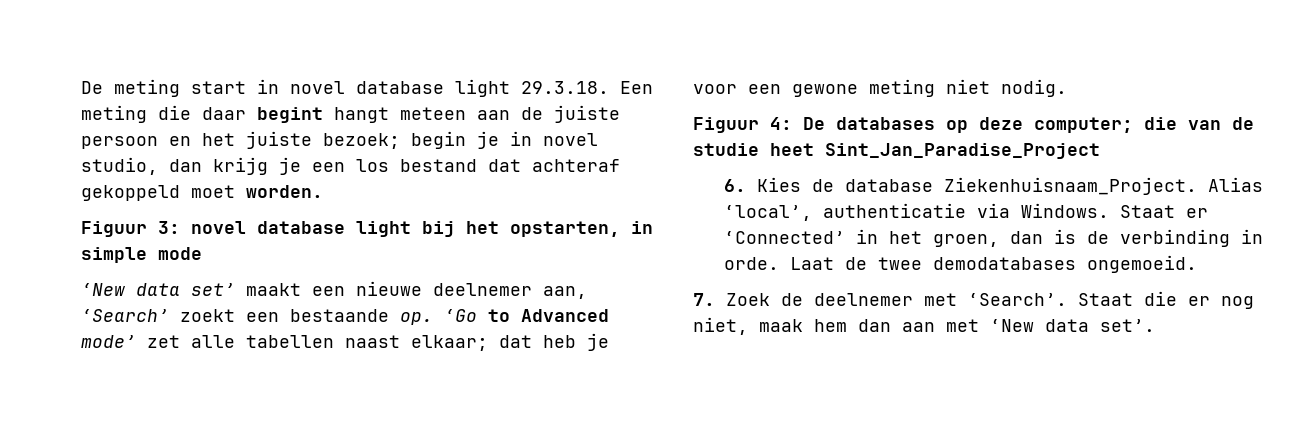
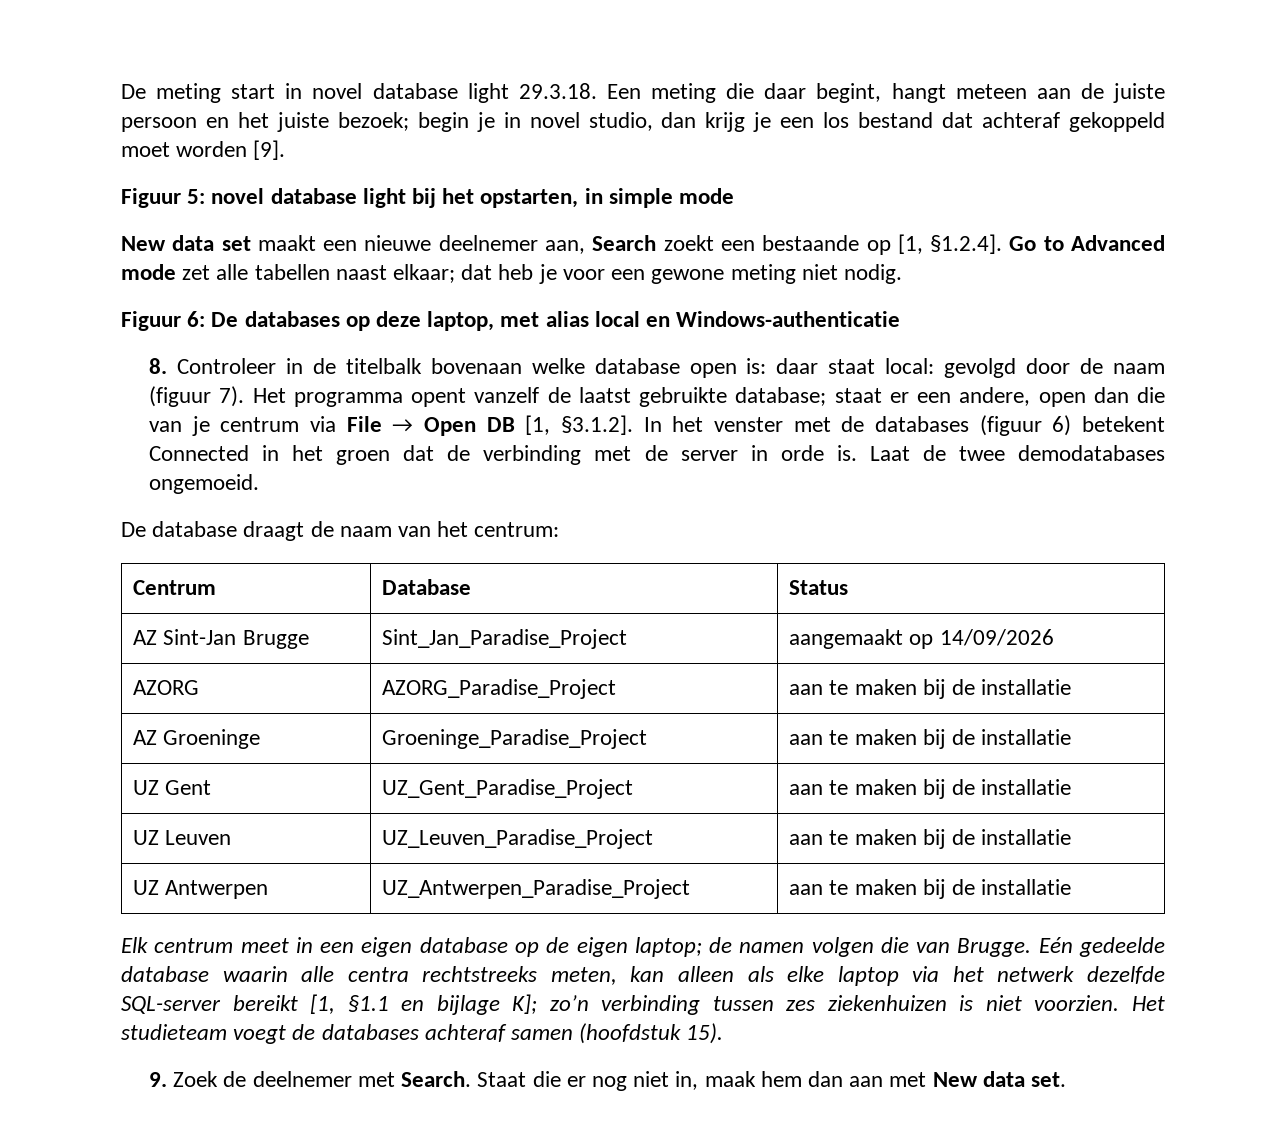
[257,107,323,123] begint -> [816,83,882,103] begint,
[246,185,323,198] [81,221,180,237] worden. // Figuur 3: -> [176,140,286,160] [121,188,206,208] worden [9]. // Figuur 5:
[81,283,235,296] ‘New data set’ -> [121,235,251,251] New data set
[81,309,169,322] ‘Search’ -> [592,235,657,251] Search
[400,309,477,325] op. ‘Go -> [866,234,1037,255] op [1, §1.2.4]. Go
[81,335,136,348] mode’ -> [121,264,176,280] mode
[770,117,792,130] 4: -> [187,311,206,327] 6:
[1034,117,1254,133] [693,143,1100,159] [724,177,1264,195] [724,203,1209,221] [724,229,1264,247] [724,257,780,270] computer; die van de studie heet Sint_Jan_Paradise_Project // 6. Kies de database Ziekenhuisnaam_Project. Alias ‘local’, authenticatie via Windows. Staat er ‘Connected’ in het groen, dan is de verbinding in orde. -> [427,311,901,331] [149,358,1165,378] [149,386,1165,407] [149,415,1165,436] [149,445,857,465] laptop, met alias local en Windows-authenticatie // 8. Controleer in de titelbalk bovenaan welke database open is: daar staat local: gevolgd door de naam (figuur 7). Het programma opent vanzelf de laatst gebruikte database; staat er een andere, open dan die van je centrum via File → Open DB [1, §3.1.2]. In het venster met de databases (figuur 6) betekent Connected in het groen dat de verbinding met de server in orde is.
[693,293,715,306] 7. -> [121,521,560,541] [133,580,217,595] [382,579,472,595] [789,580,849,595] [133,629,309,649] [382,629,628,649] [789,629,1054,649] [133,680,200,695] [382,679,617,699] [789,679,1072,699] [133,729,261,749] [382,729,648,749] [789,729,1072,749] [133,780,212,795] [382,779,634,799] [789,779,1072,799] [133,830,232,845] [382,829,654,849] [789,829,1072,849] [133,880,269,899] [382,879,691,899] [789,879,1072,899] [121,937,1166,957] [121,966,1165,986] [121,994,1165,1015] [121,1023,724,1044] [149,1072,168,1087] De database draagt de naam van het centrum: // Centrum | Database | Status // AZ Sint-Jan Brugge | Sint_Jan_Paradise_Project | aangemaakt op 14/09/2026 // AZORG | AZORG_Paradise_Project | aan te maken bij de installatie // AZ Groeninge | Groeninge_Paradise_Project | aan te maken bij de installatie // UZ Gent | UZ_Gent_Paradise_Project | aan te maken bij de installatie // UZ Leuven | UZ_Leuven_Paradise_Project | aan te maken bij de installatie // UZ Antwerpen | UZ_Antwerpen_Paradise_Project | aan te maken bij de installatie // Elk centrum meet in een eigen database op de eigen laptop; de namen volgen die van Brugge. Eén gedeelde database waarin alle centra rechtstreeks meten, kan alleen als elke laptop via het netwerk dezelfde SQL-server bereikt [1, §1.1 en bijlage K]; zo’n verbinding tussen zes ziekenhuizen is niet voorzien. Het studieteam voegt de databases achteraf samen (hoofdstuk 15). // 9.
[968,293,1067,306] ‘Search’. -> [401,1071,472,1087] Search.
[693,317,748,335] niet, -> [633,1071,699,1090] niet in,
[990,319,1155,332] ‘New data set’. -> [932,1071,1067,1087] New data set.

